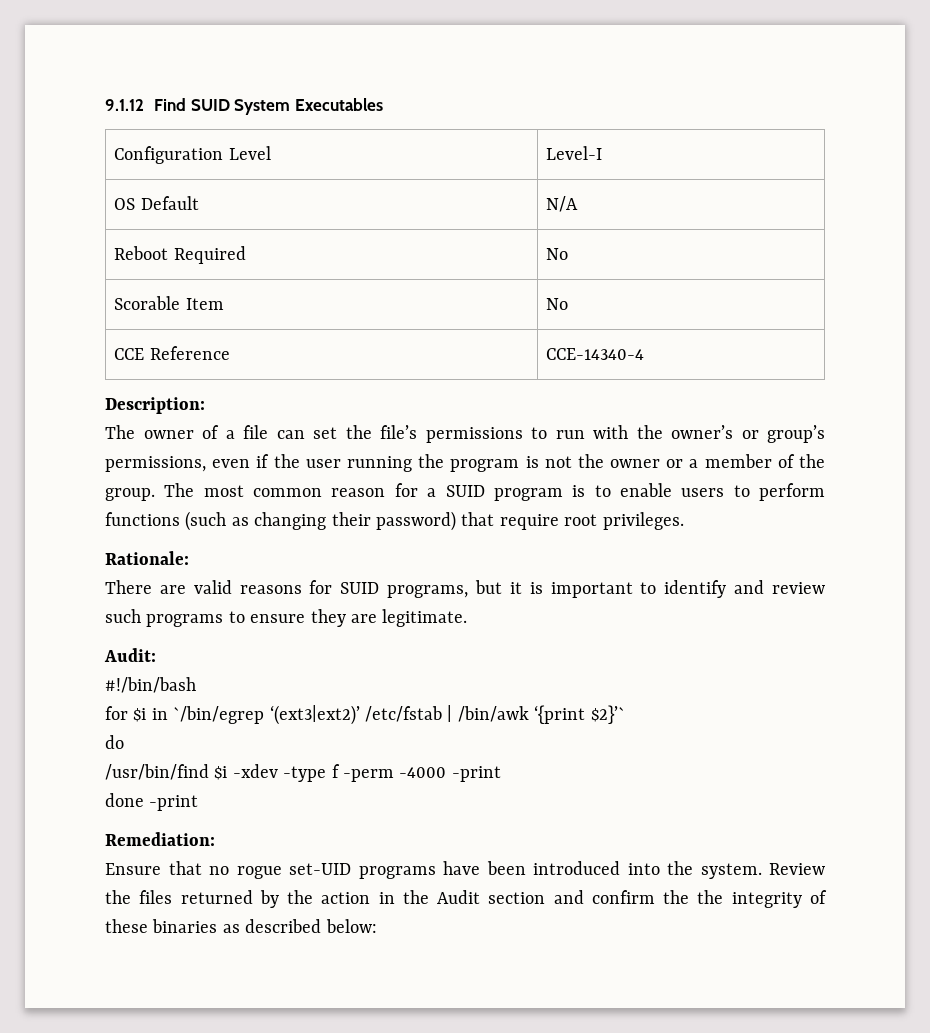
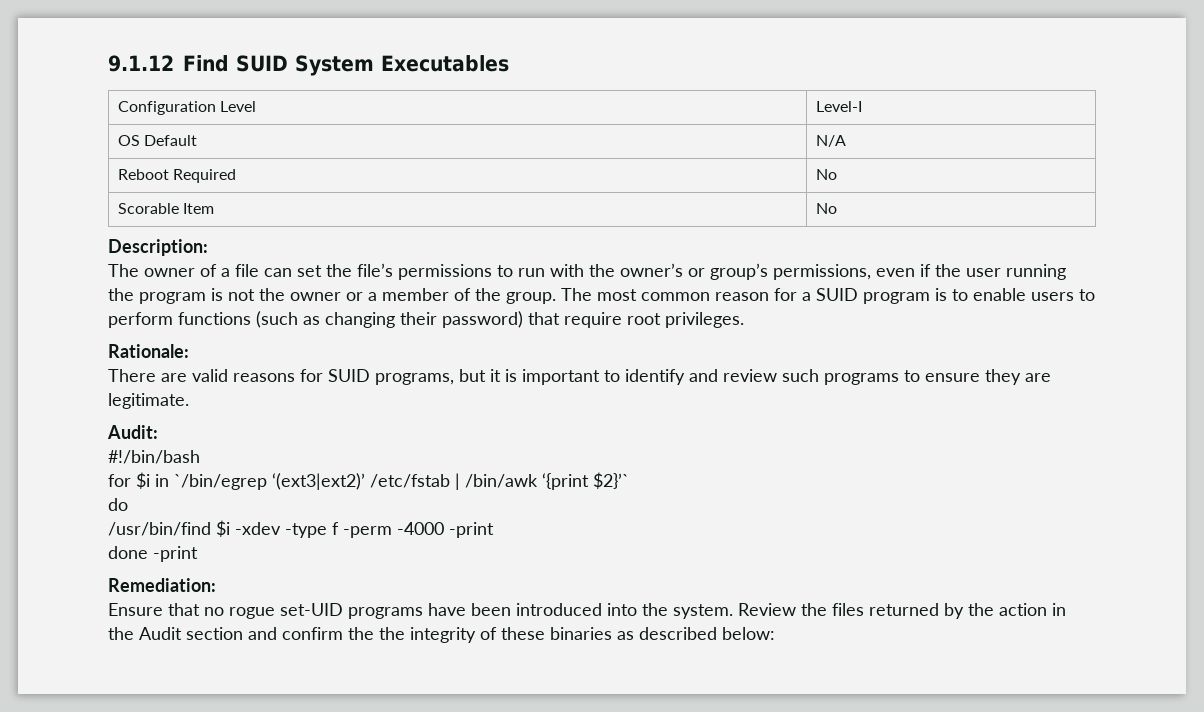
[114,346,230,360] [546,348,645,360] // CCE Reference | CCE-14340-4 -> (837, 208) none

